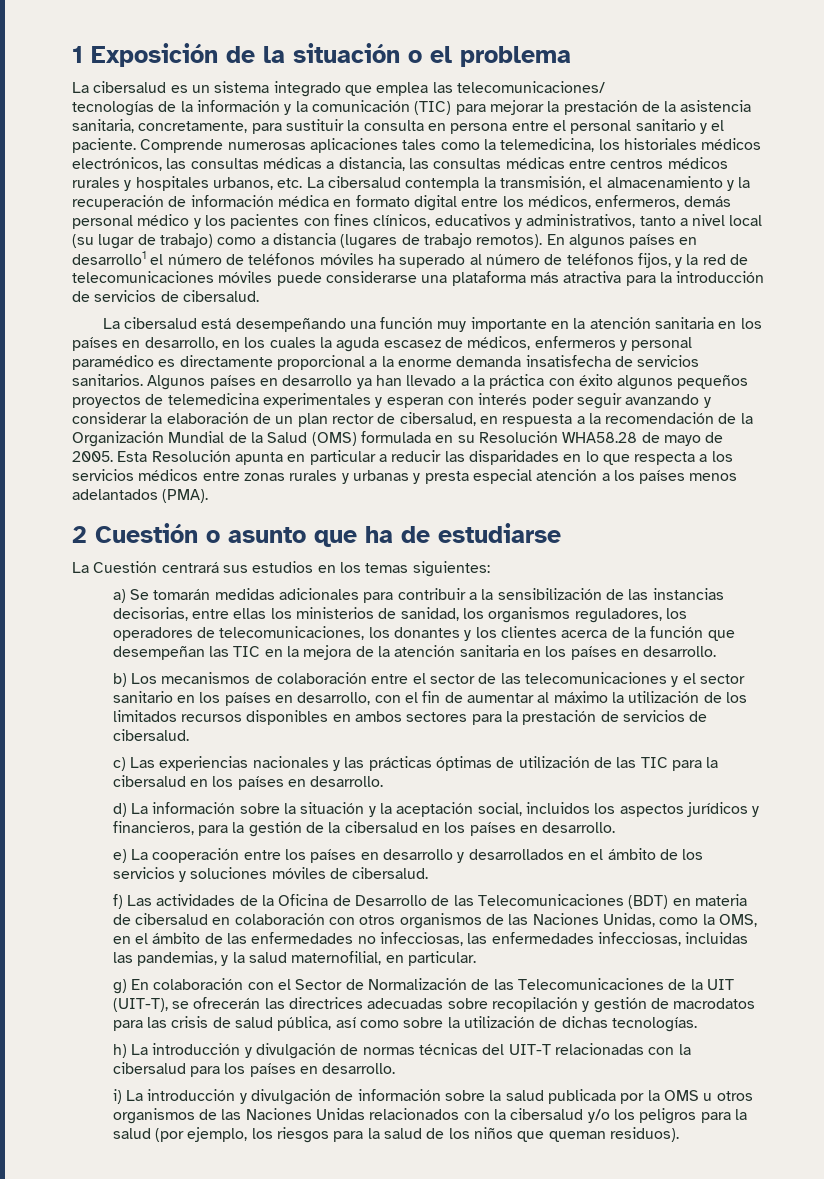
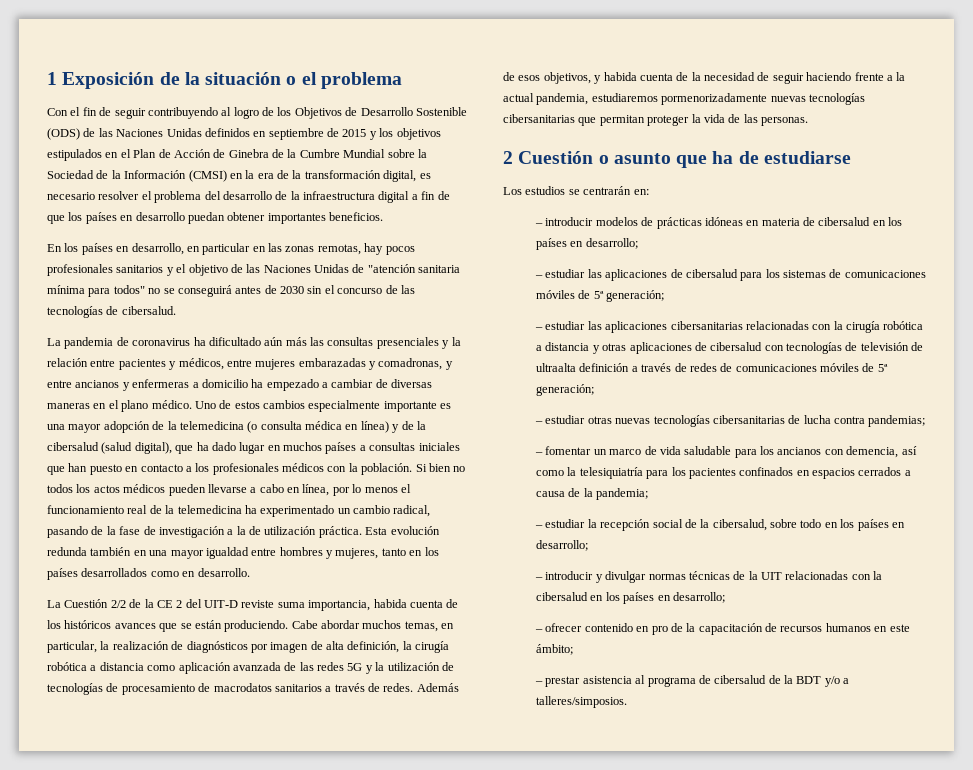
[72,81,605,97] [72,100,752,116] [72,119,725,134] [72,138,762,153] [72,157,728,171] [72,176,751,191] [72,195,731,211] [72,214,763,229] [72,233,698,249] [72,251,749,268] [72,271,765,286] [72,290,259,302] [102,317,737,332] La cibersalud es un sistema integrado que emplea las telecomunicaciones/ // tecnologías de la información y la comunicación (TIC) para mejorar la prestación de la asistencia sanitaria, concretamente, para sustituir la consulta en persona entre el personal sanitario y el paciente. Comprende numerosas aplicaciones tales como la telemedicina, los historiales médicos electrónicos, las consultas médicas a distancia, las consultas médicas entre centros médicos rurales y hospitales urbanos, etc. La cibersalud contempla la transmisión, el almacenamiento y la recuperación de información médica en formato digital entre los médicos, enfermeros, demás personal médico y los pacientes con fines clínicos, educativos y administrativos, tanto a nivel local (su lugar de trabajo) como a distancia (lugares de trabajo remotos). En algunos países en desarrollo1 el número de teléfonos móviles ha superado al número de teléfonos fijos, y la red de telecomunicaciones móviles puede considerarse una plataforma más atractiva para la introducción de servicios de cibersalud. // La cibersalud está desempeñando una función muy importante en la atención sanitaria en -> [47,107,467,119] [47,128,441,140] [47,149,427,161] [47,170,431,182] [47,191,450,203] [47,212,383,224] [47,244,62,252] Con el fin de seguir contribuyendo al logro de los Objetivos de Desarrollo Sostenible (ODS) de las Naciones Unidas definidos en septiembre de 2015 y los objetivos estipulados en el Plan de Acción de Ginebra de la Cumbre Mundial sobre la Sociedad de la Información (CMSI) en la era de la transformación digital, es necesario resolver el problema del desarrollo de la infraestructura digital a fin de que los países en desarrollo puedan obtener importantes beneficios. // En
[244,336,693,352] [72,355,700,370] [72,374,749,390] [72,393,711,409] [72,412,753,427] [72,431,724,447] [72,450,733,465] [72,469,738,484] [72,489,209,503] los cuales la aguda escasez de médicos, enfermeros y personal paramédico es directamente proporcional a la enorme demanda insatisfecha de servicios sanitarios. Algunos países en desarrollo ya han llevado a la práctica con éxito algunos pequeños proyectos de telemedicina experimentales y esperan con interés poder seguir avanzando y considerar la elaboración de un plan rector de cibersalud, en respuesta a la recomendación de la Organización Mundial de la Salud (OMS) formulada en su Resolución WHA58.28 de mayo de 2005. Esta Resolución apunta en particular a reducir las disparidades en lo que respecta a los servicios médicos entre zonas rurales y urbanas y presta especial atención a los países menos adelantados (PMA). -> [202,243,415,255] [47,264,461,276] [47,285,415,297] [47,306,176,318] [47,337,461,349] [47,358,453,370] [47,379,433,391] [47,400,452,412] [47,421,426,433] [47,442,460,454] [47,463,466,475] [47,484,411,496] [47,505,431,517] [47,526,440,538] [47,547,439,559] [47,568,250,580] [47,599,459,611] [47,620,455,632] [47,641,450,653] [47,662,454,674] [47,683,459,695] [503,72,906,84] [503,93,865,105] [503,114,808,126] particular en las zonas remotas, hay pocos profesionales sanitarios y el objetivo de las Naciones Unidas de "atención sanitaria mínima para todos" no se conseguirá antes de 2030 sin el concurso de las tecnologías de cibersalud. // La pandemia de coronavirus ha dificultado aún más las consultas presenciales y la relación entre pacientes y médicos, entre mujeres embarazadas y comadronas, y entre ancianos y enfermeras a domicilio ha empezado a cambiar de diversas maneras en el plano médico. Uno de estos cambios especialmente importante es una mayor adopción de la telemedicina (o consulta médica en línea) y de la cibersalud (salud digital), que ha dado lugar en muchos países a consultas iniciales que han puesto en contacto a los profesionales médicos con la población. Si bien no todos los actos médicos pueden llevarse a cabo en línea, por lo menos el funcionamiento real de la telemedicina ha experimentado un cambio radical, pasando de la fase de investigación a la de utilización práctica. Esta evolución redunda también en una mayor igualdad entre hombres y mujeres, tanto en los países desarrollados como en desarrollo. // La Cuestión 2/2 de la CE 2 del UIT-D reviste suma importancia, habida cuenta de los históricos avances que se están produciendo. Cabe abordar muchos temas, en particular, la realización de diagnósticos por imagen de alta definición, la cirugía robótica a distancia como aplicación avanzada de las redes 5G y la utilización de tecnologías de procesamiento de macrodatos sanitarios a través de redes. Además de esos objetivos, y habida cuenta de la necesidad de seguir haciendo frente a la actual pandemia, estudiaremos pormenorizadamente nuevas tecnologías cibersanitarias que permitan proteger la vida de las personas.
[72,561,490,577] [112,588,724,603] [112,607,687,623] [112,626,735,641] [112,645,717,660] [112,672,745,687] [112,691,747,706] [112,710,708,725] [112,729,189,741] [112,756,719,771] [112,775,384,790] [112,802,760,817] [112,821,616,837] [112,848,704,863] [112,867,429,882] [112,894,747,909] [112,913,757,929] [112,932,749,946] [112,951,476,966] [112,978,734,994] [112,997,756,1013] [112,1016,697,1032] [112,1043,691,1059] [112,1062,396,1077] [112,1089,753,1105] [112,1108,747,1124] [112,1127,679,1143] La Cuestión centrará sus estudios en los temas siguientes: // a) Se tomarán medidas adicionales para contribuir a la sensibilización de las instancias decisorias, entre ellas los ministerios de sanidad, los organismos reguladores, los operadores de telecomunicaciones, los donantes y los clientes acerca de la función que desempeñan las TIC en la mejora de la atención sanitaria en los países en desarrollo. // b) Los mecanismos de colaboración entre el sector de las telecomunicaciones y el sector sanitario en los países en desarrollo, con el fin de aumentar al máximo la utilización de los limitados recursos disponibles en ambos sectores para la prestación de servicios de cibersalud. // c) Las experiencias nacionales y las prácticas óptimas de utilización de las TIC para la cibersalud en los países en desarrollo. // d) La información sobre la situación y la aceptación social, incluidos los aspectos jurídicos y financieros, para la gestión de la cibersalud en los países en desarrollo. // e) La cooperación entre los países en desarrollo y desarrollados en el ámbito de los servicios y soluciones móviles de cibersalud. // f) Las actividades de la Oficina de Desarrollo de las Telecomunicaciones (BDT) en materia de cibersalud en colaboración con otros organismos de las Naciones Unidas, como la OMS, en el ámbito de las enfermedades no infecciosas, las enfermedades infecciosas, incluidas las pandemias, y la salud maternofilial, en particular. // g) En colaboración con el Sector de Normalización de las Telecomunicaciones de la UIT (UIT-T), se ofrecerán las directrices adecuadas sobre recopilación y gestión de macrodatos para las crisis de salud pública, así como sobre la utilización de dichas tecnologías. // h) La introducción y divulgación de normas técnicas del UIT-T relacionadas con la cibersalud para los países en desarrollo. // i) La introducción y divulgación de información sobre la salud publicada por la OMS u otros organismos de las Naciones Unidas relacionados con la cibersalud y/o los peligros para la salud (por ejemplo, los riesgos para la salud de los niños que queman residuos). -> [503,186,649,195] [535,217,903,229] [536,238,638,250] [535,269,926,281] [536,290,665,302] [535,321,924,333] [536,342,924,354] [536,363,888,372] [536,384,595,396] [535,415,926,427] [535,446,917,458] [536,467,911,479] [536,488,649,500] [535,519,905,531] [536,540,589,551] [535,571,883,583] [536,592,725,604] [535,623,910,635] [536,644,574,655] [535,675,850,687] [536,696,628,708] Los estudios se centrarán en: // – introducir modelos de prácticas idóneas en materia de cibersalud en los países en desarrollo; // – estudiar las aplicaciones de cibersalud para los sistemas de comunicaciones móviles de 5ª generación; // – estudiar las aplicaciones cibersanitarias relacionadas con la cirugía robótica a distancia y otras aplicaciones de cibersalud con tecnologías de televisión de ultraalta definición a través de redes de comunicaciones móviles de 5ª generación; // – estudiar otras nuevas tecnologías cibersanitarias de lucha contra pandemias; // – fomentar un marco de vida saludable para los ancianos con demencia, así como la telesiquiatría para los pacientes confinados en espacios cerrados a causa de la pandemia; // – estudiar la recepción social de la cibersalud, sobre todo en los países en desarrollo; // – introducir y divulgar normas técnicas de la UIT relacionadas con la cibersalud en los países en desarrollo; // – ofrecer contenido en pro de la capacitación de recursos humanos en este ámbito; // – prestar asistencia al programa de cibersalud de la BDT y/o a talleres/simposios.

